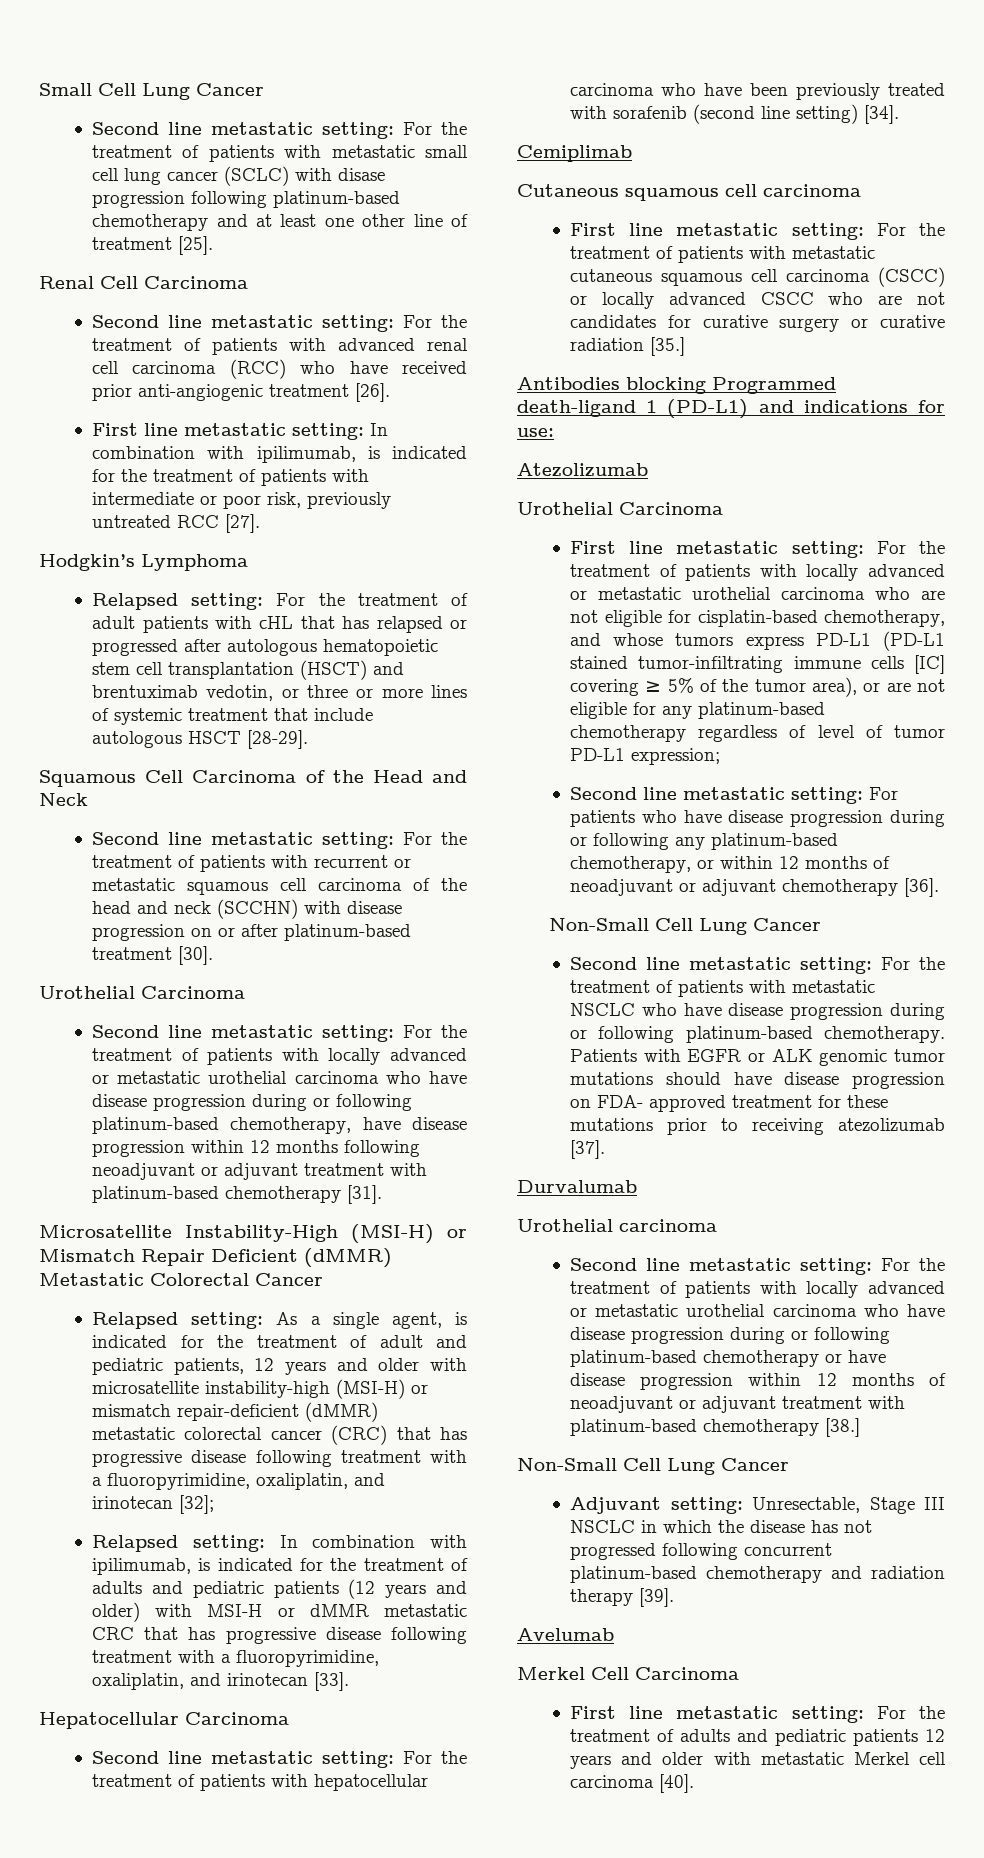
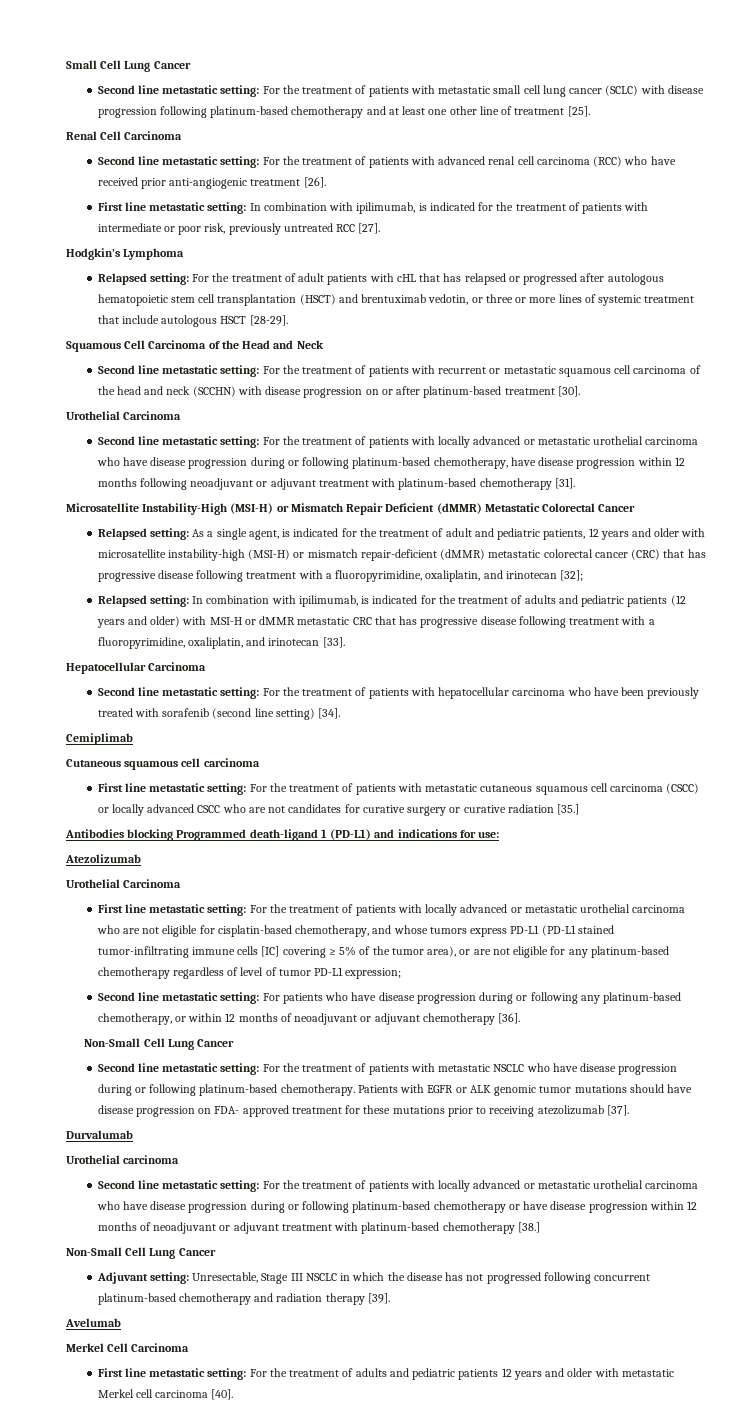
[338,168,386,181] disase -> [667,85,704,94] disease

